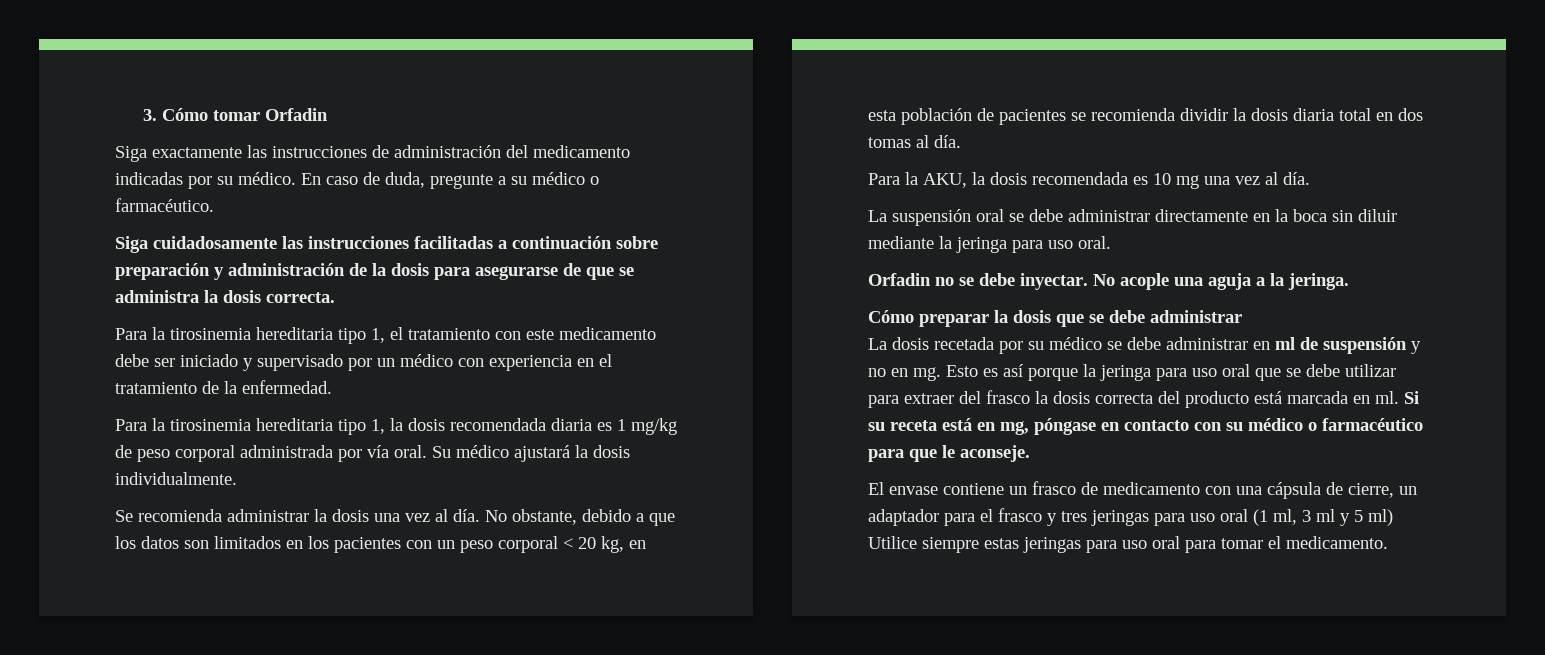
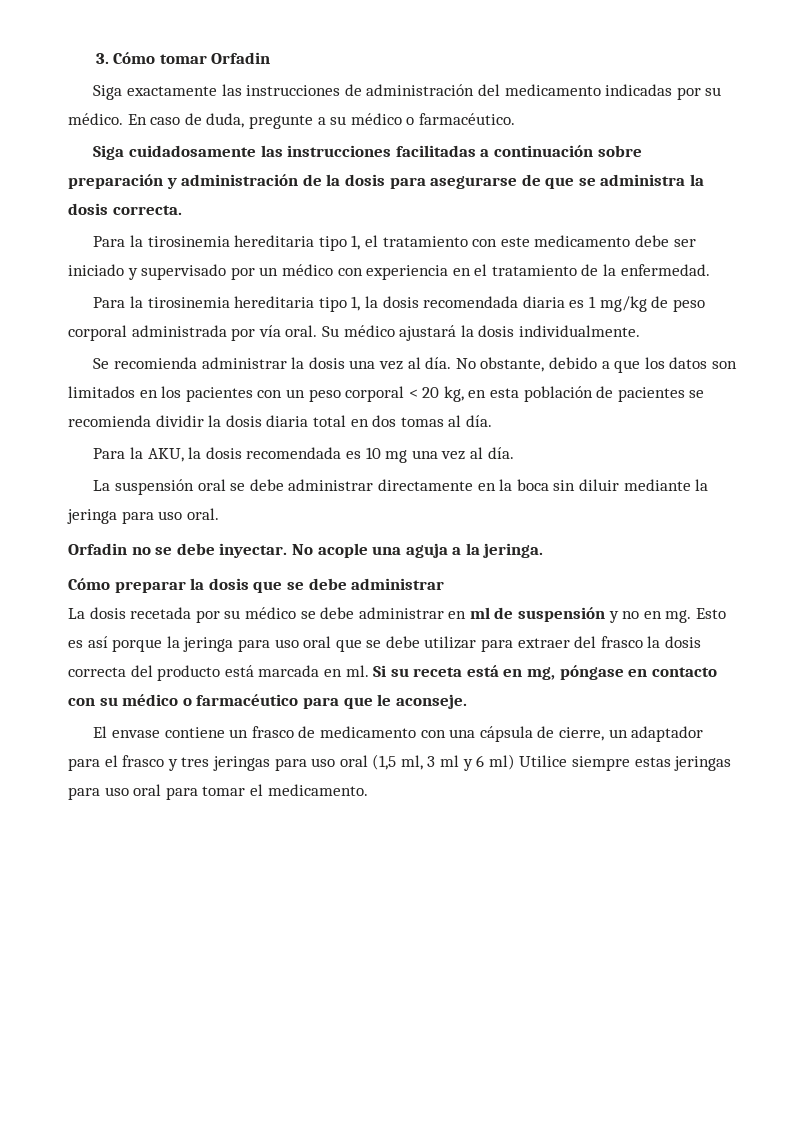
[1253,509,1268,526] (1 -> [372,754,397,770] (1,5
[1354,510,1363,522] 5 -> [476,755,485,767] 6

